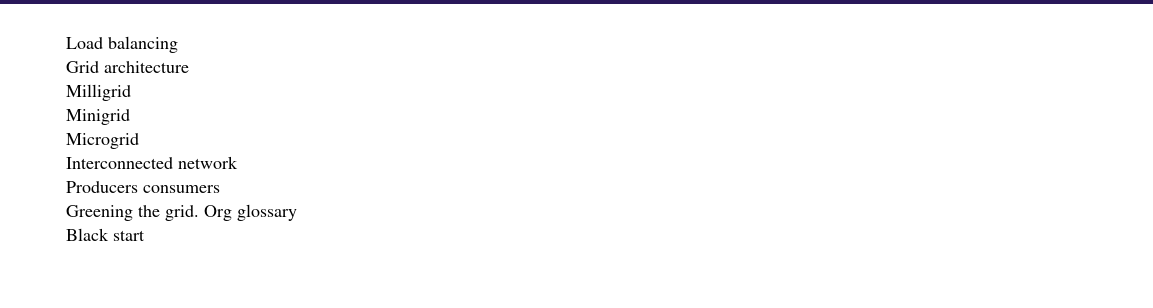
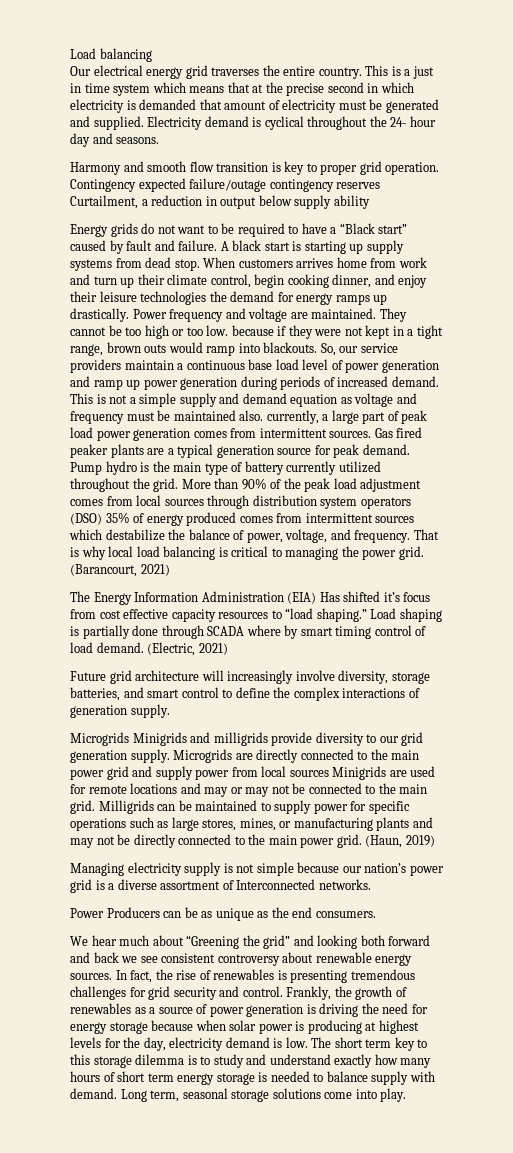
[66,61,189,73] [66,84,131,101] [66,109,130,125] [66,133,139,149] [66,156,238,169] [66,181,220,193] [66,204,297,221] [66,228,145,241] Grid architecture // Milligrid // Minigrid // Microgrid // Interconnected network // Producers consumers // Greening the grid. Org glossary // Black start -> [70,65,434,79] [70,82,414,96] [70,99,439,113] [70,116,436,130] [70,133,160,147] [70,161,440,175] [70,178,381,192] [70,195,370,209] [70,223,408,237] [70,240,404,254] [70,257,427,271] [70,274,428,288] [70,291,388,305] [70,308,407,322] [70,325,443,339] [70,342,398,356] [70,359,439,373] [70,376,439,390] [70,393,417,407] [70,410,428,424] [70,427,423,441] [70,444,410,458] [70,461,381,475] [70,478,422,492] [70,495,411,509] [70,512,415,526] [69,529,439,543] [70,546,424,560] [70,564,170,577] [70,591,431,605] [70,608,442,622] [70,625,427,639] [70,642,228,656] [70,670,430,684] [70,687,420,701] [70,704,170,718] [70,732,424,746] [70,749,420,763] [70,766,436,780] [70,783,428,797] [70,800,410,814] [70,817,433,831] [70,834,435,848] [70,862,444,876] [70,879,371,893] [70,907,376,921] [70,935,431,949] [70,952,413,966] [70,969,415,983] [70,986,407,1000] [70,1003,428,1017] [70,1020,419,1034] [70,1037,428,1051] [70,1054,432,1068] [70,1071,435,1085] [70,1088,407,1102] Our electrical energy grid traverses the entire country. This is a just in time system which means that at the precise second in which electricity is demanded that amount of electricity must be generated and supplied. Electricity demand is cyclical throughout the 24- hour day and seasons. // Harmony and smooth flow transition is key to proper grid operation. Contingency expected failure/outage contingency reserves Curtailment, a reduction in output below supply ability // Energy grids do not want to be required to have a “Black start” caused by fault and failure. A black start is starting up supply systems from dead stop. When customers arrives home from work and turn up their climate control, begin cooking dinner, and enjoy their leisure technologies the demand for energy ramps up drastically. Power frequency and voltage are maintained. They cannot be too high or too low. because if they were not kept in a tight range, brown outs would ramp into blackouts. So, our service providers maintain a continuous base load level of power generation and ramp up power generation during periods of increased demand. This is not a simple supply and demand equation as voltage and frequency must be maintained also. currently, a large part of peak load power generation comes from intermittent sources. Gas fired peaker plants are a typical generation source for peak demand. Pump hydro is the main type of battery currently utilized throughout the grid. More than 90% of the peak load adjustment comes from local sources through distribution system operators (DSO) 35% of energy produced comes from intermittent sources which destabilize the balance of power, voltage, and frequency. That is why local load balancing is critical to managing the power grid. (Barancourt, 2021) // The Energy Information Administration (EIA) Has shifted it’s focus from cost effective capacity resources to “load shaping.” Load shaping is partially done through SCADA where by smart timing control of load demand. (Electric, 2021) // Future grid architecture will increasingly involve diversity, storage batteries, and smart control to define the complex interactions of generation supply. // Microgrids Minigrids and milligrids provide diversity to our grid generation supply. Microgrids are directly connected to the main power grid and supply power from local sources Minigrids are used for remote locations and may or may not be connected to the main grid. Milligrids can be maintained to supply power for specific operations such as large stores, mines, or manufacturing plants and may not be directly connected to the main power grid. (Haun, 2019) // Managing electricity supply is not simple because our nation’s power grid is a diverse assortment of Interconnected networks. // Power Producers can be as unique as the end consumers. // We hear much about “Greening the grid” and looking both forward and back we see consistent controversy about renewable energy sources. In fact, the rise of renewables is presenting tremendous challenges for grid security and control. Frankly, the growth of renewables as a source of power generation is driving the need for energy storage because when solar power is producing at highest levels for the day, electricity demand is low. The short term key to this storage dilemma is to study and understand exactly how many hours of short term energy storage is needed to balance supply with demand. Long term, seasonal storage solutions come into play.

